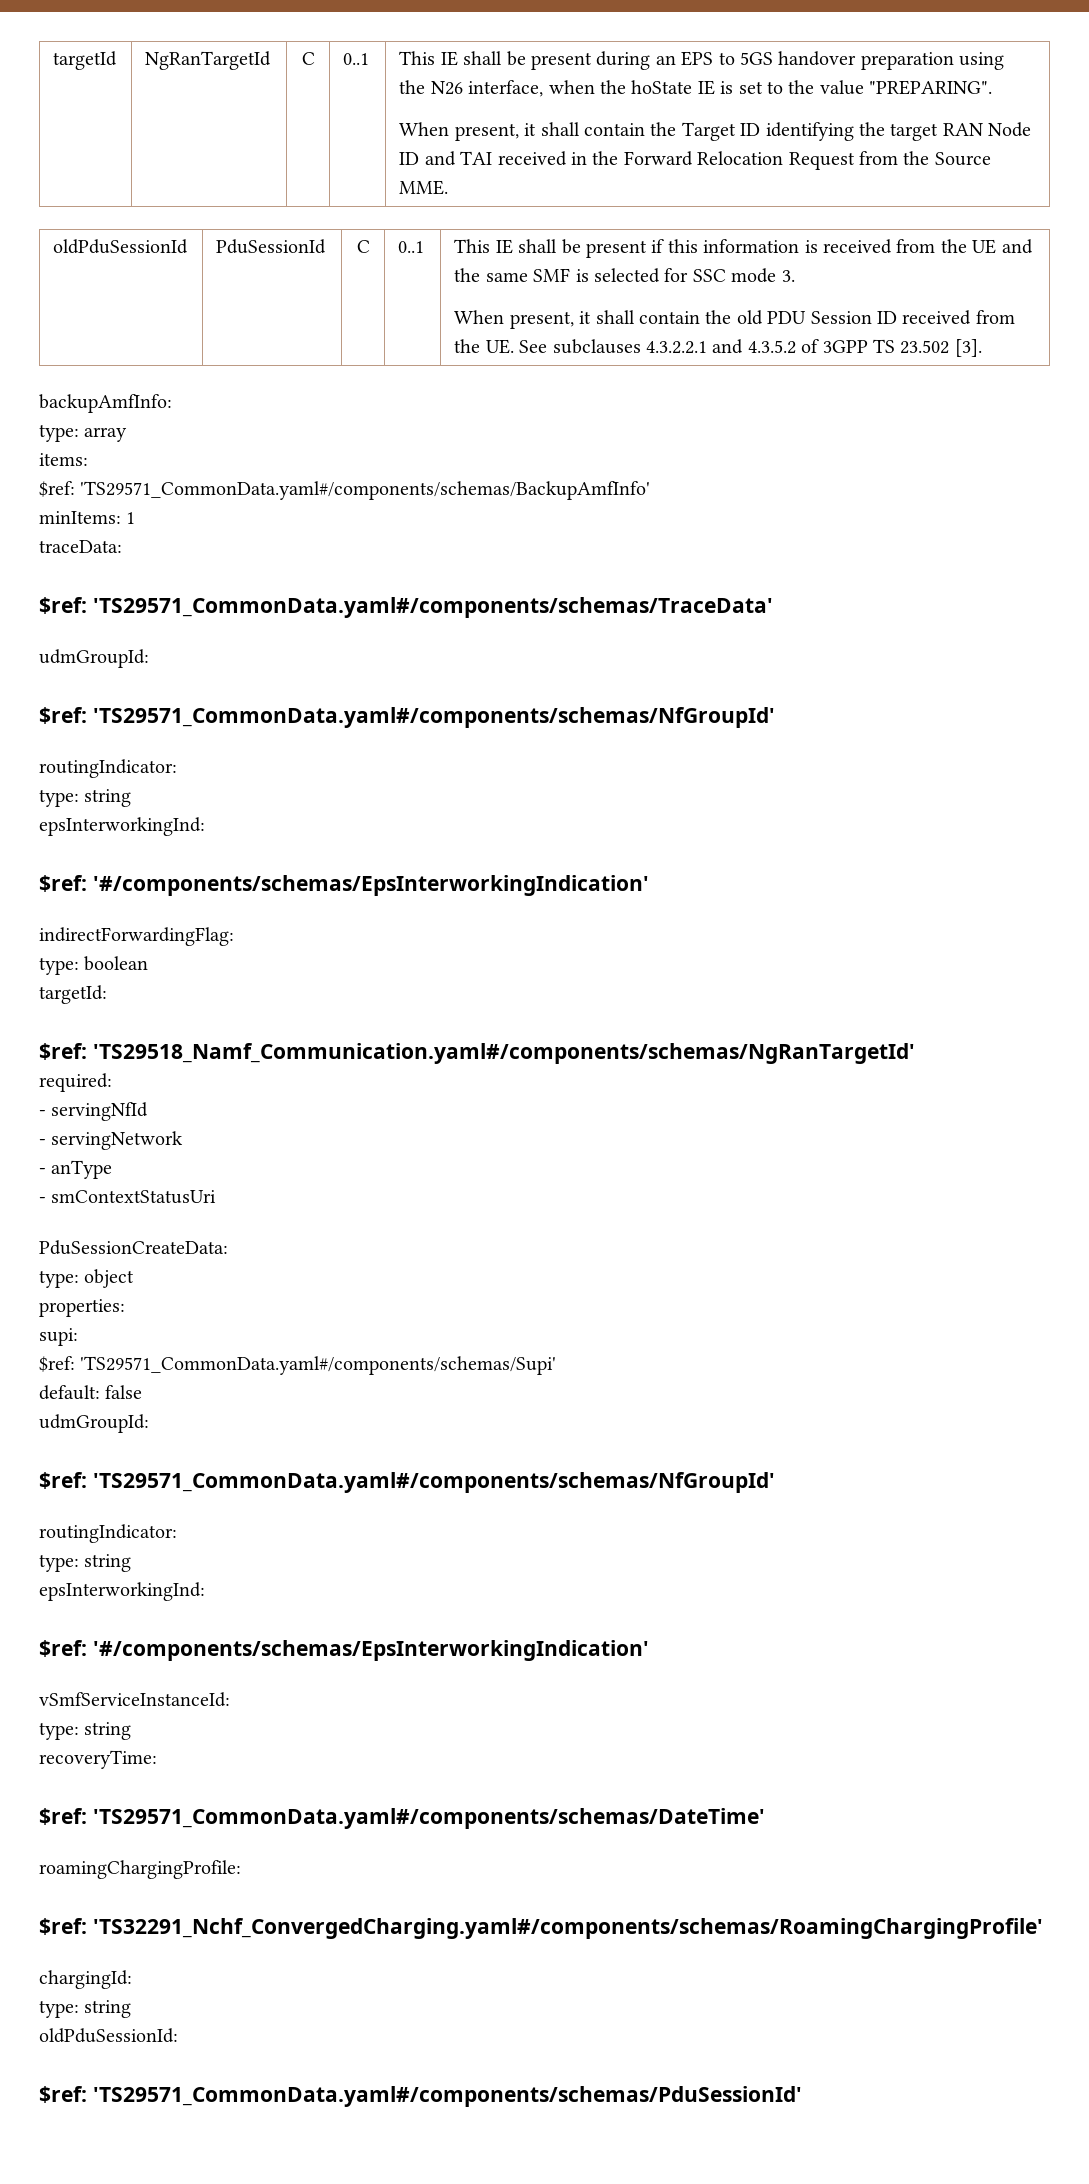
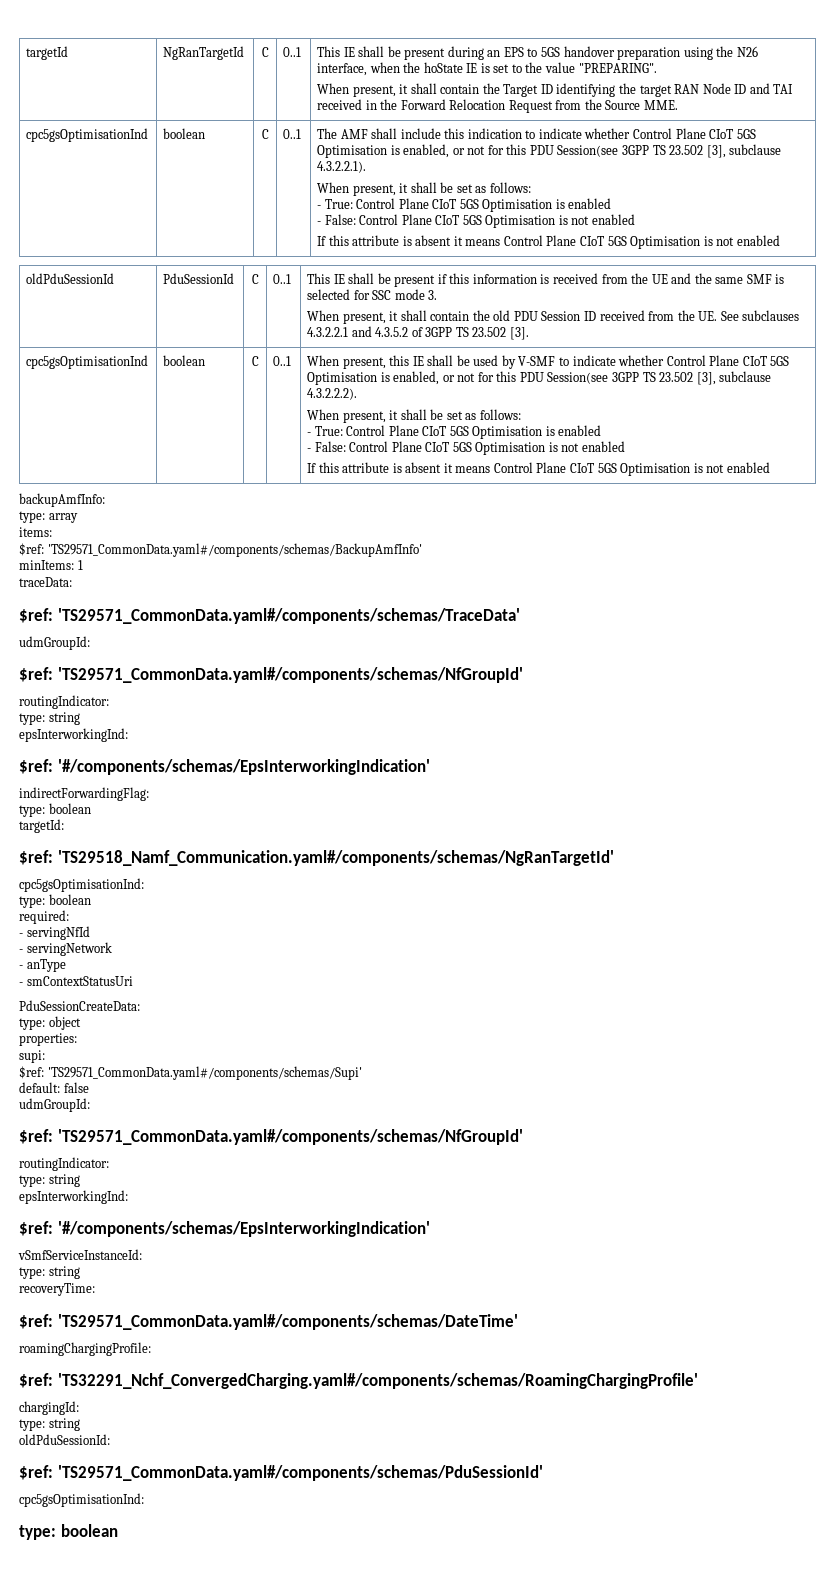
(449, 187) none -> [26,128,149,142] [163,128,206,139] [261,129,269,139] [283,129,302,139] [317,128,756,139] [317,144,782,158] [317,161,367,173] [317,182,531,196] [317,198,612,212] [317,214,635,228] [317,235,780,249] // cpc5gsOptimisationInd | boolean | C | 0..1 | The AMF shall include this indication to indicate whether Control Plane CIoT 5GS Optimisation is enabled, or not for this PDU Session(see 3GPP TS 23.502 [3], subclause 4.3.2.2.1). // When present, it shall be set as follows: // - True: Control Plane CIoT 5GS Optimisation is enabled // - False: Control Plane CIoT 5GS Optimisation is not enabled // If this attribute is absent it means Control Plane CIoT 5GS Optimisation is not enabled
(982, 348) none -> [26,355,149,369] [163,355,206,366] [251,356,259,366] [273,356,292,366] [307,355,790,369] [307,371,772,385] [307,388,358,400] [307,409,521,423] [307,425,602,439] [307,441,625,455] [307,462,770,476] // cpc5gsOptimisationInd | boolean | C | 0..1 | When present, this IE shall be used by V-SMF to indicate whether Control Plane CIoT 5GS Optimisation is enabled, or not for this PDU Session(see 3GPP TS 23.502 [3], subclause 4.3.2.2.2). // When present, it shall be set as follows: // - True: Control Plane CIoT 5GS Optimisation is enabled // - False: Control Plane CIoT 5GS Optimisation is not enabled // If this attribute is absent it means Control Plane CIoT 5GS Optimisation is not enabled
(915, 1053) none -> [19,878,144,892] [19,894,91,908] // cpc5gsOptimisationInd: // type: boolean
(802, 2096) none -> [19,1493,144,1507] [19,1524,118,1540] // cpc5gsOptimisationInd: // type: boolean

